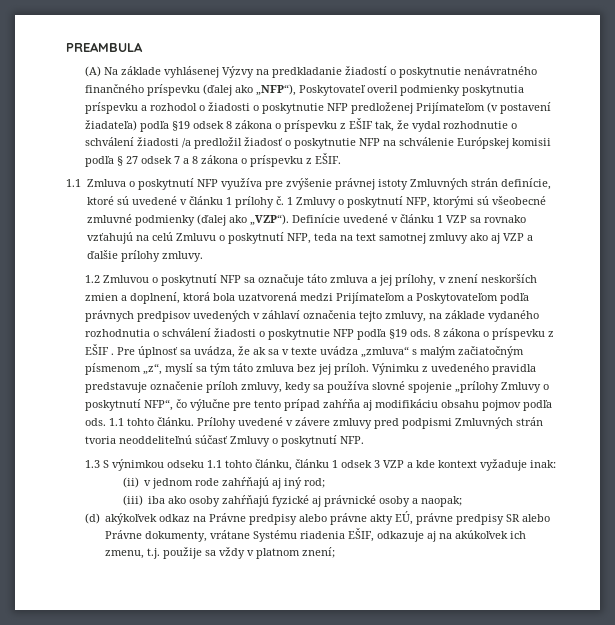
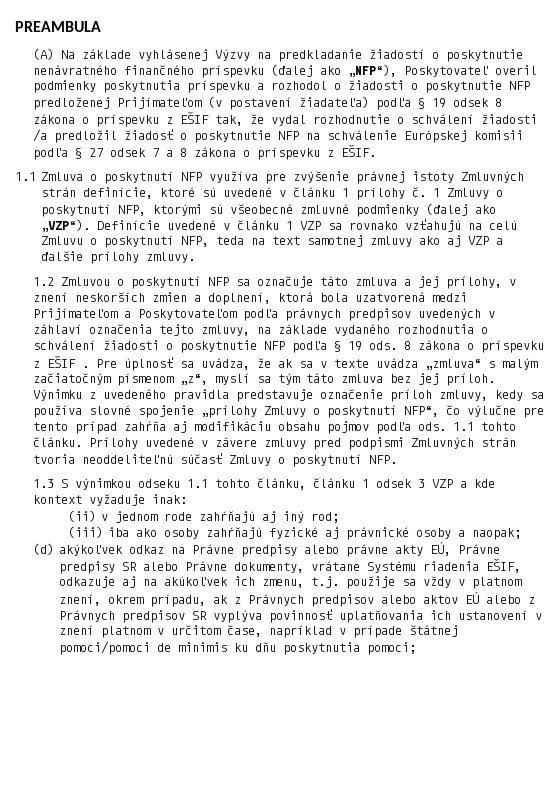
[171,121,190,131] §19 -> [417,98,446,109] § 19
[388,329,407,339] §19 -> [333,341,362,352] § 19
[416,513,454,525] právne -> [457,544,500,554] Právne
[302,547,336,558] znení; -> [58,592,535,607] [58,609,542,623] [58,625,458,638] [58,641,416,655] znení, okrem prípadu, ak z Právnych predpisov alebo aktov EÚ alebo z Právnych predpisov SR vyplýva povinnosť uplatňovania ich ustanovení v znení platnom v určitom čase, napríklad v prípade štátnej pomoci/pomoci de minimis ku dňu poskytnutia pomoci;

